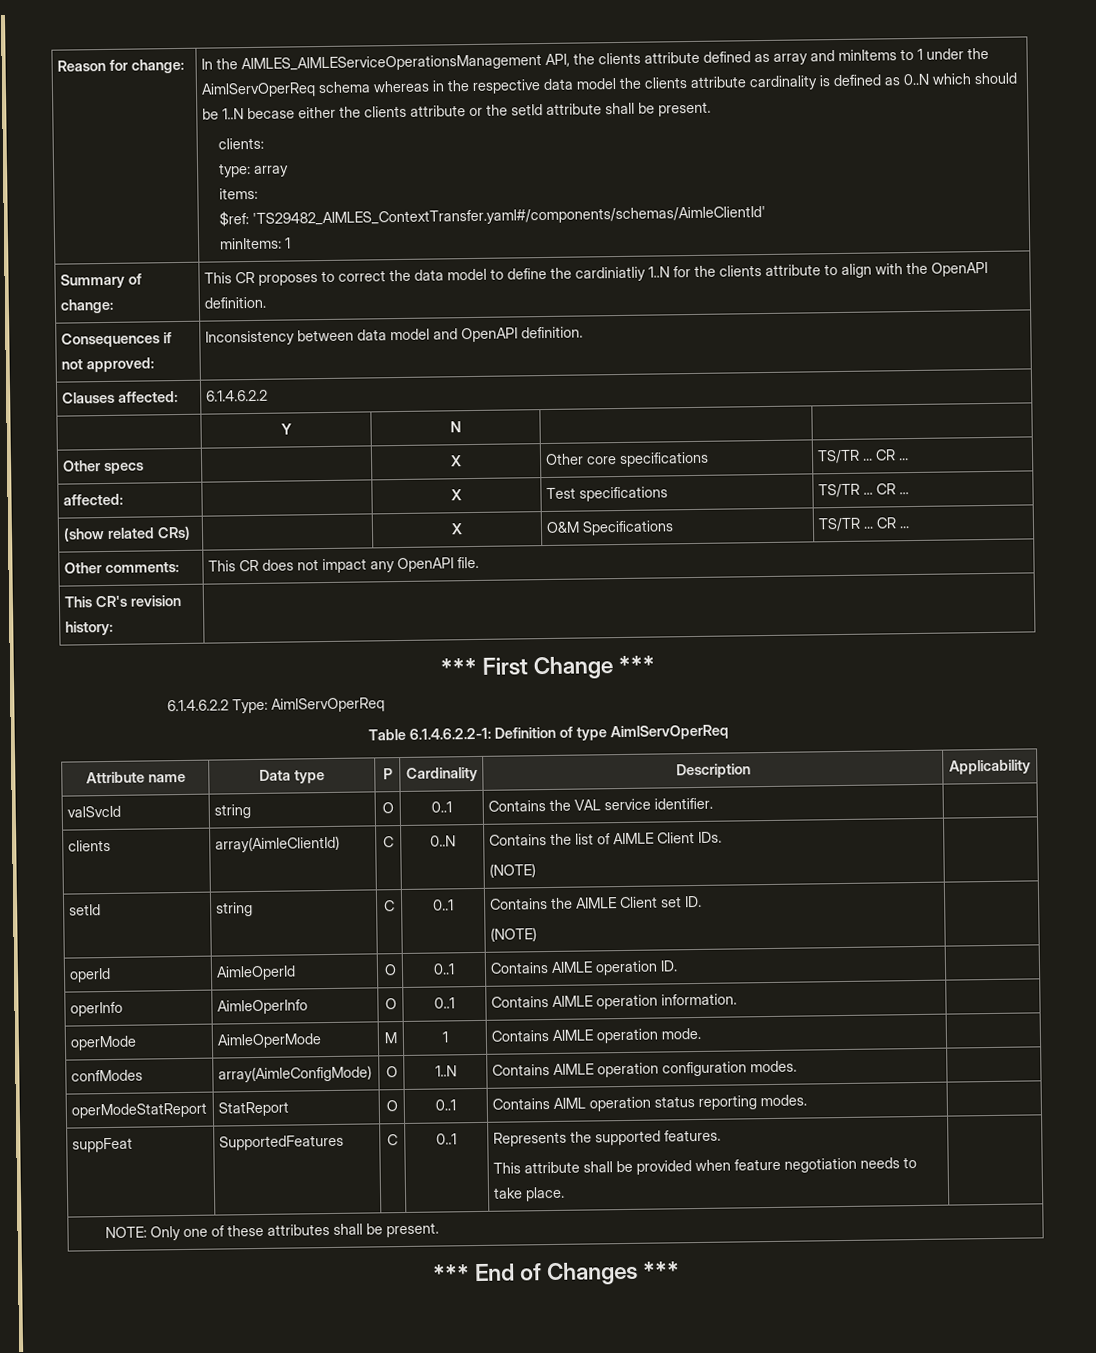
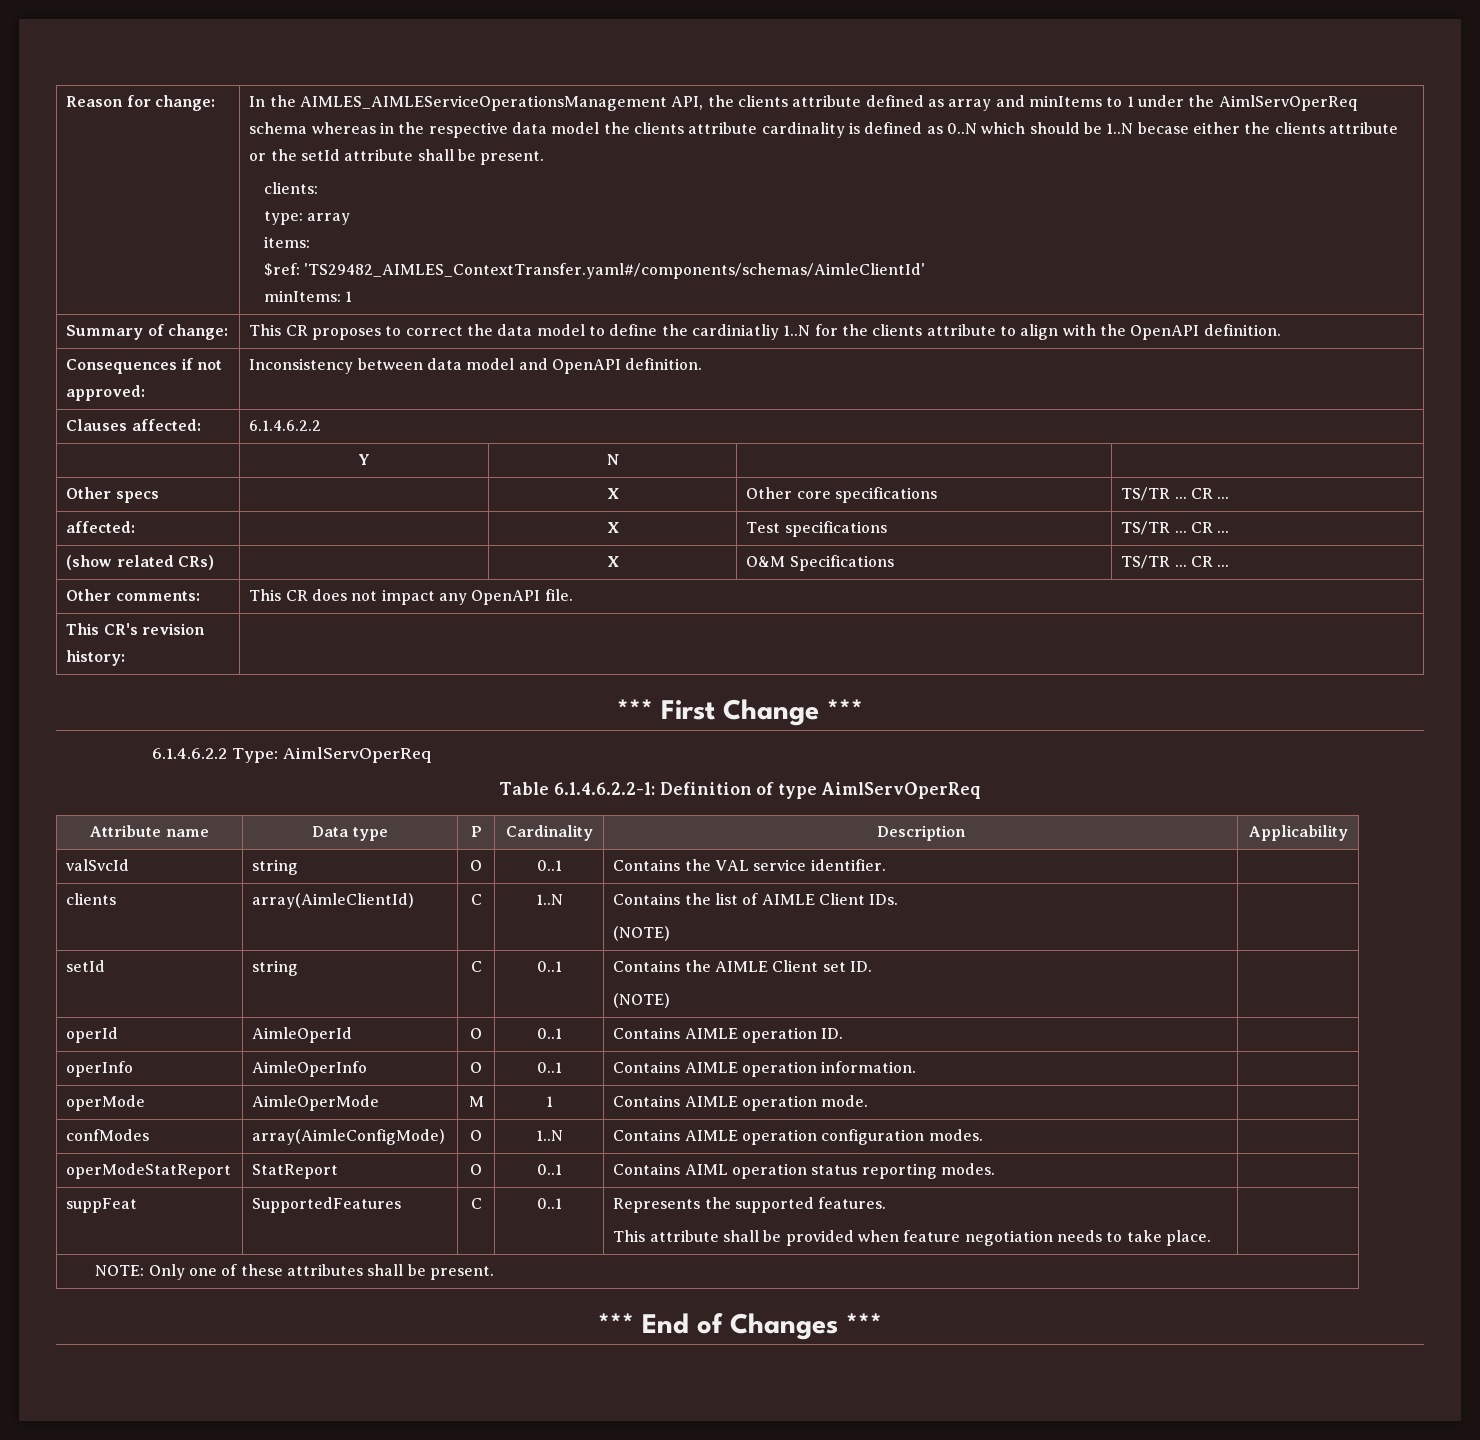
[429,835,456,847] 0..N -> [535,894,563,905] 1..N

